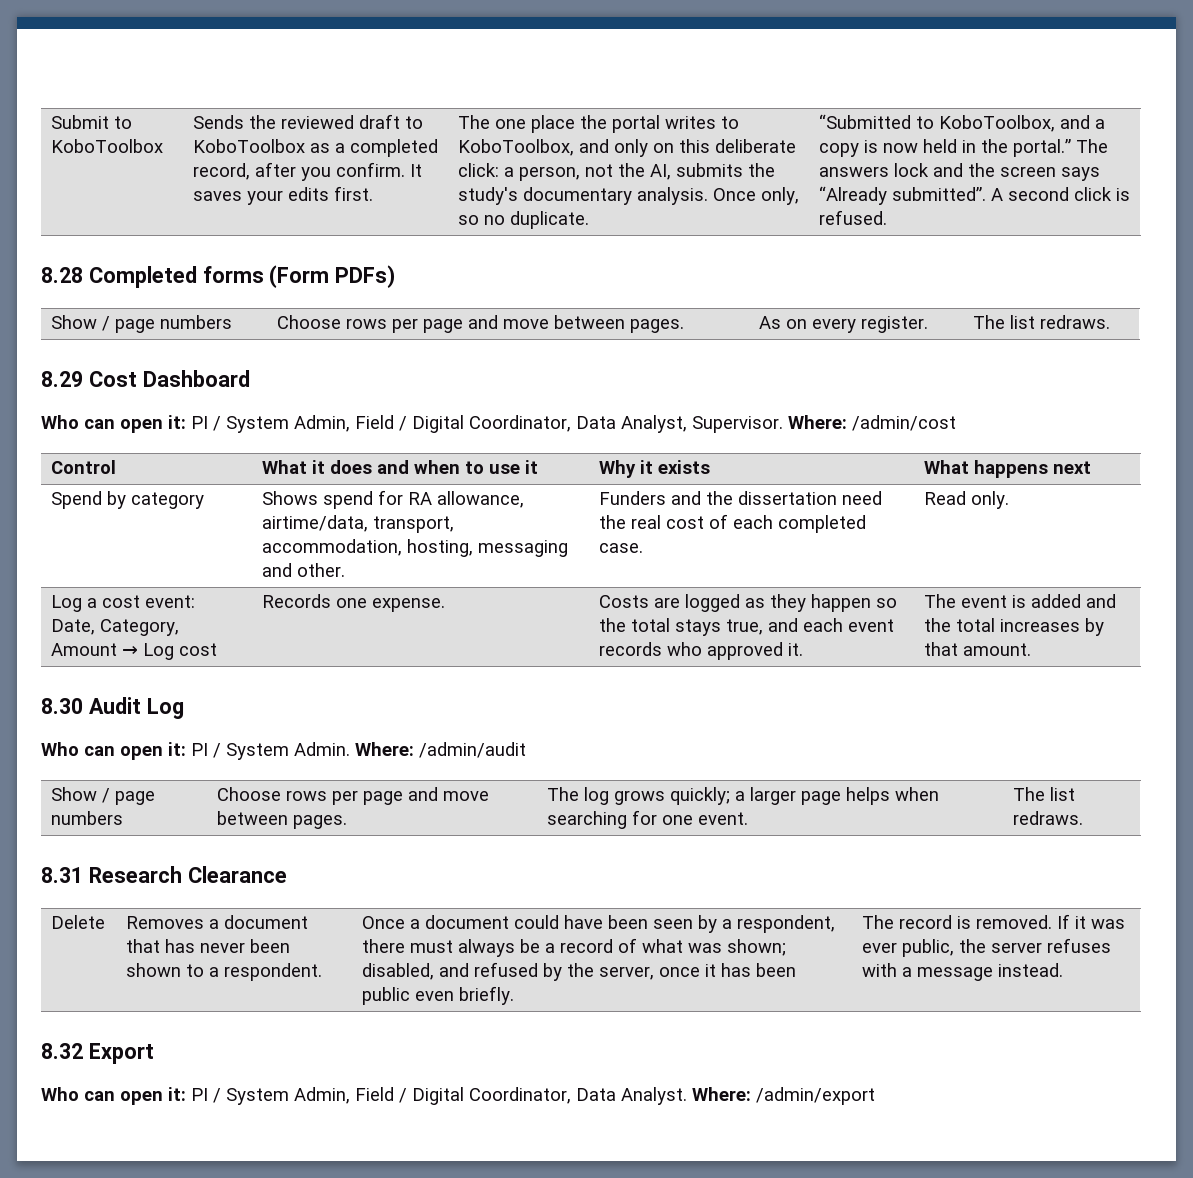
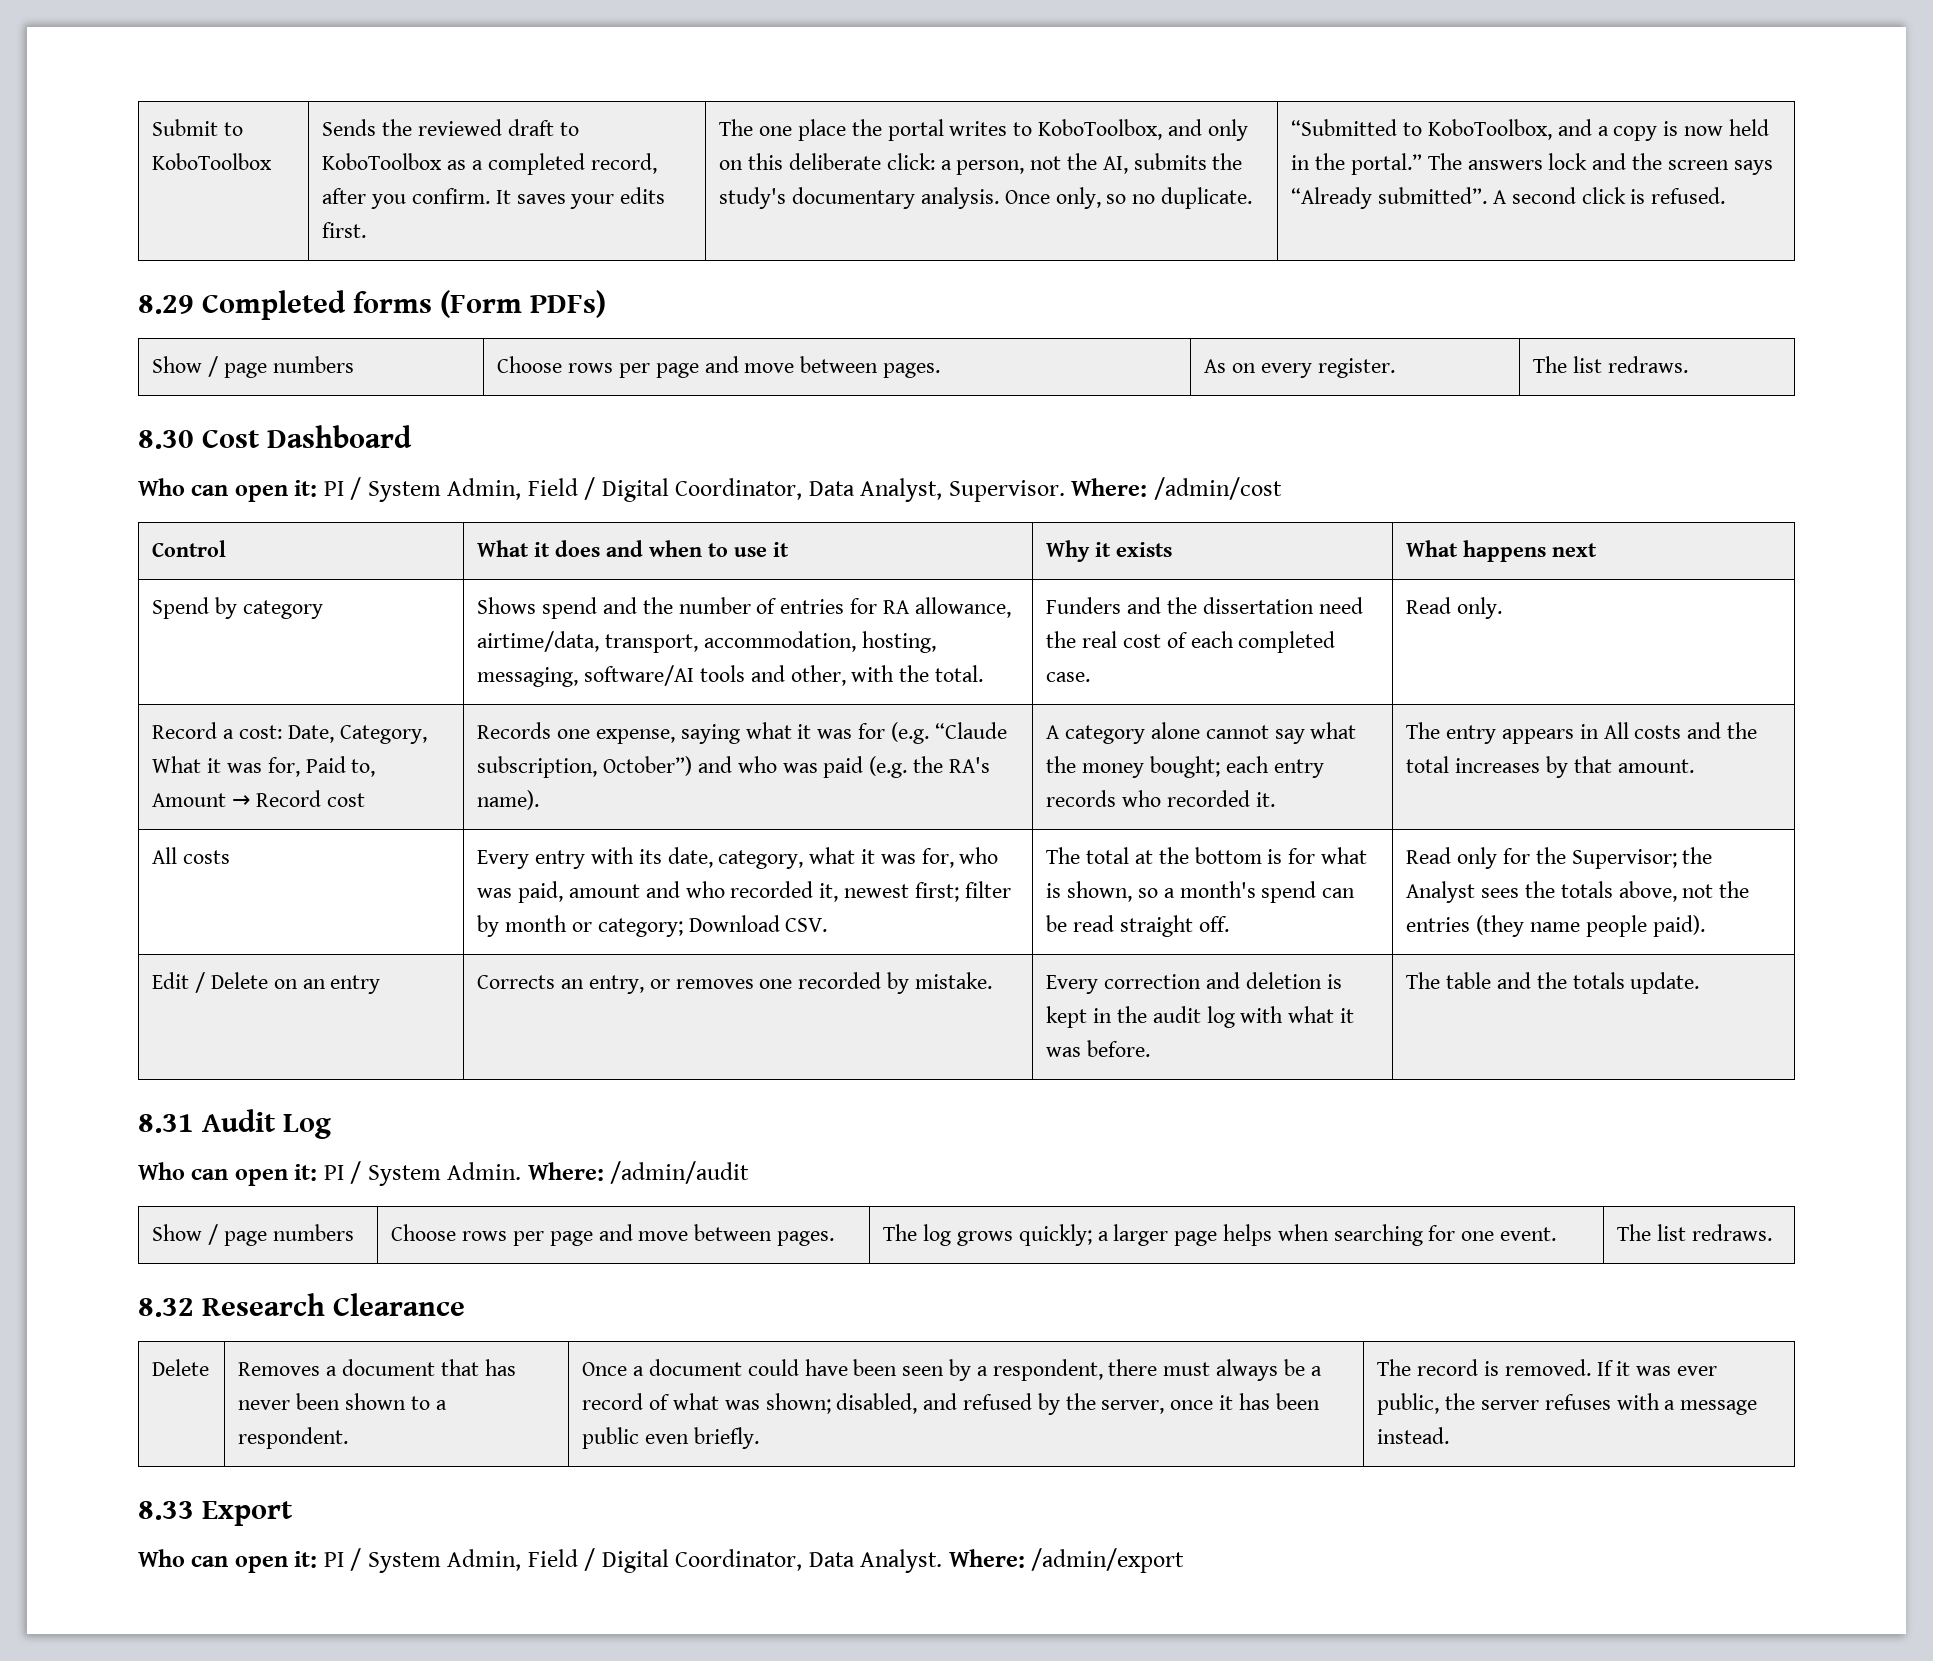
[41,267,83,283] 8.28 -> [138,295,194,314] 8.29
[41,371,83,387] 8.29 -> [138,430,194,449] 8.30
(374, 500) none -> [602,597,845,614] and the number of entries
[478,540,569,557] [262,563,346,577] messaging and other. -> [477,665,984,687] messaging, software/AI tools and other, with the total.
[51,595,196,612] [51,619,180,636] Log a cost event: Date, Category, -> [152,722,427,744] [152,756,376,777] Record a cost: Date, Category, What it was for, Paid to,
[143,643,175,660] Log -> [255,790,321,807] Record
[372,598,446,612] [599,594,898,612] [599,618,895,636] expense. | Costs are logged as they happen so the total stays true, and each event -> [595,722,1007,744] [477,756,990,778] [477,790,540,810] [1046,722,1357,744] [1046,756,1324,778] expense, saying what it was for (e.g. “Claude subscription, October”) and who was paid (e.g. the RA's name). | A category alone cannot say what the money bought; each entry
[707,642,784,660] approved -> [1166,790,1250,807] recorded
[961,594,1082,608] event is added -> [1446,722,1682,744] entry appears in All costs
[41,698,83,714] // 8.30 -> [152,847,231,864] [477,847,999,869] [477,881,1011,903] [477,915,828,937] [1046,847,1368,864] [1046,881,1356,903] [1046,915,1229,937] [1406,847,1713,869] [1406,881,1750,903] [1406,915,1705,937] [152,972,381,994] [477,972,992,994] [1046,972,1342,994] [1046,1006,1355,1028] [1046,1040,1151,1057] [1406,972,1700,994] [138,1114,194,1133] // All costs | Every entry with its date, category, what it was for, who was paid, amount and who recorded it, newest first; filter by month or category; Download CSV. | The total at the bottom is for what is shown, so a month's spend can be read straight off. | Read only for the Supervisor; the Analyst sees the totals above, not the entries (they name people paid). // Edit / Delete on an entry | Corrects an entry, or removes one recorded by mistake. | Every correction and deletion is kept in the audit log with what it was before. | The table and the totals update. // 8.31
[41,867,83,883] 8.31 -> [138,1298,194,1317] 8.32
[41,1043,83,1059] 8.32 -> [138,1501,194,1520] 8.33

